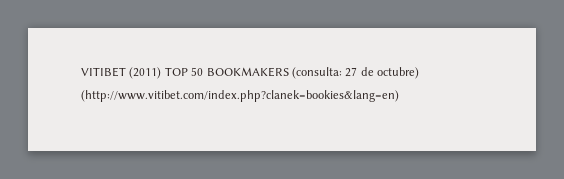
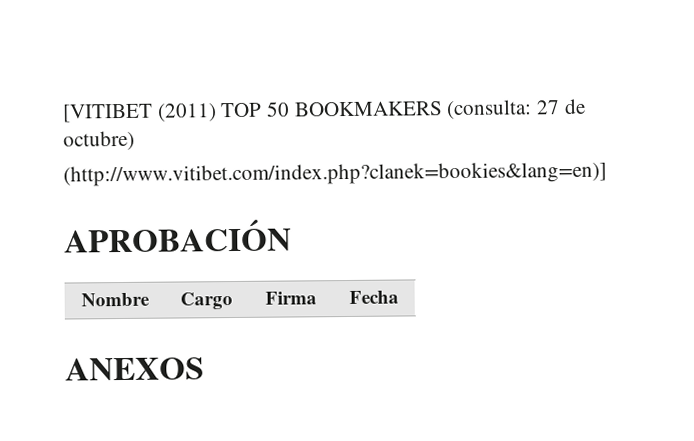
[81,67,126,77] VITIBET -> [62,103,153,123] [VITIBET
[81,90,399,102] (http://www.vitibet.com/index.php?clanek=bookies&lang=en) -> [63,161,607,187] [63,219,292,253] [80,292,150,307] [180,292,233,310] [265,291,317,305] [349,290,399,304] [65,357,204,381] (http://www.vitibet.com/index.php?clanek=bookies&lang=en)] // APROBACIÓN // Nombre | Cargo | Firma | Fecha // ANEXOS

